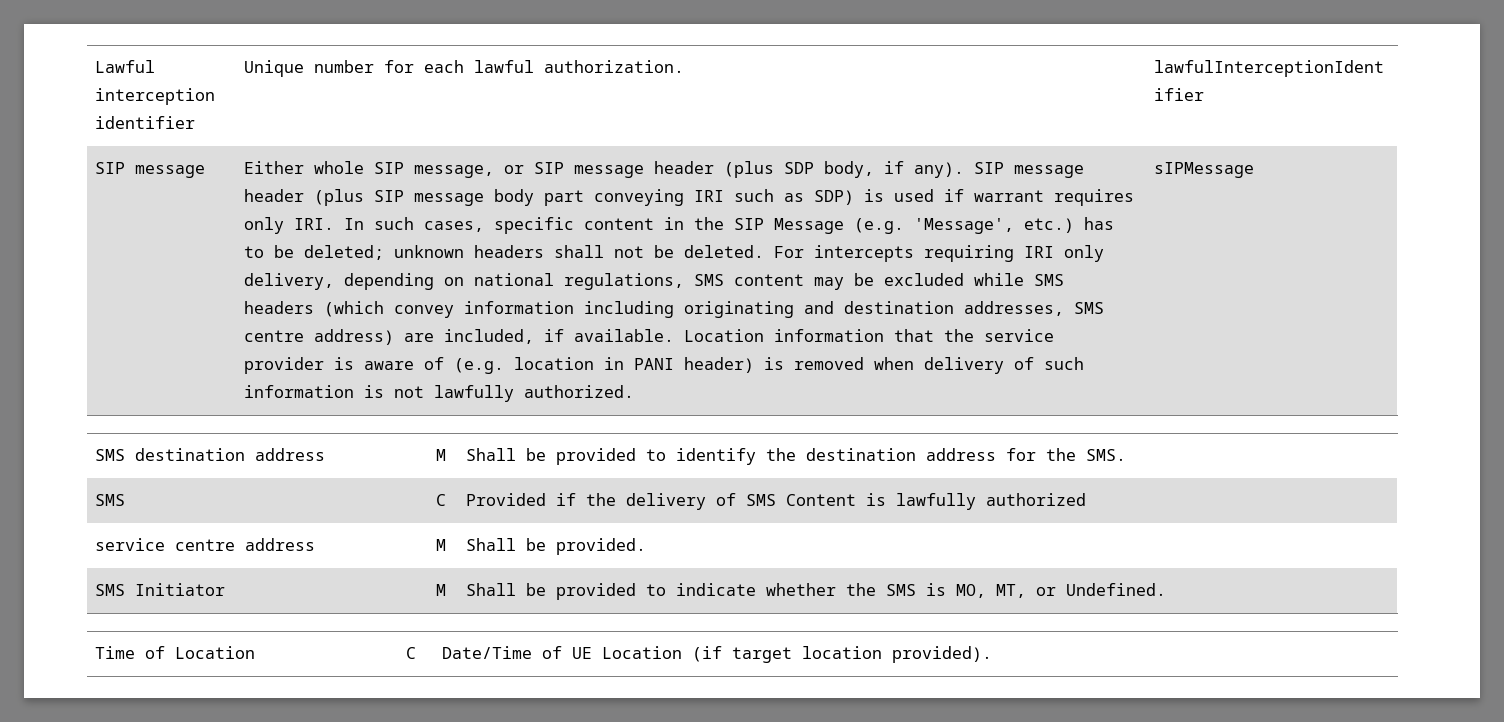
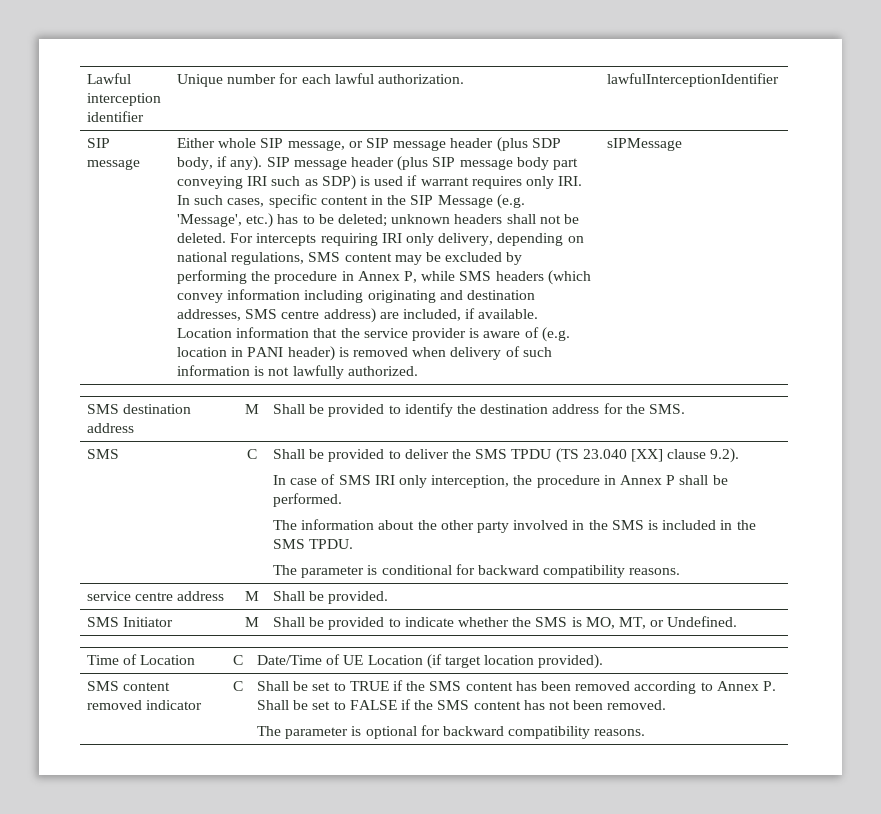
(964, 279) none -> [506,252,523,265] [177,270,418,284] by performing the procedure in Annex P,
[465,493,1086,510] Provided if the delivery of SMS Content is lawfully authorized -> [273,448,740,463] [273,474,728,488] [273,493,343,507] [273,519,756,533] [273,539,354,549] [273,564,681,578] Shall be provided to deliver the SMS TPDU (TS 23.040 [XX] clause 9.2). // In case of SMS IRI only interception, the procedure in Annex P shall be performed. // The information about the other party involved in the SMS is included in the SMS TPDU. // The parameter is conditional for backward compatibility reasons.
(992, 654) none -> [87,681,171,691] [87,700,203,710] [233,681,243,691] [257,680,776,694] [257,699,667,710] [257,725,646,739] // SMS content removed indicator | C | Shall be set to TRUE if the SMS content has been removed according to Annex P. Shall be set to FALSE if the SMS content has not been removed. // The parameter is optional for backward compatibility reasons.

